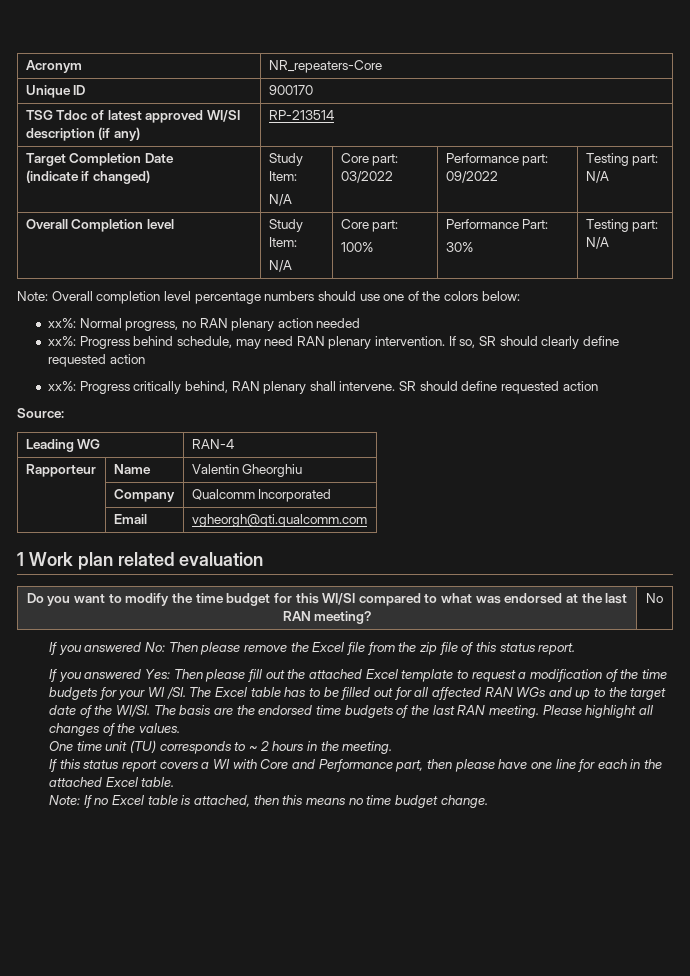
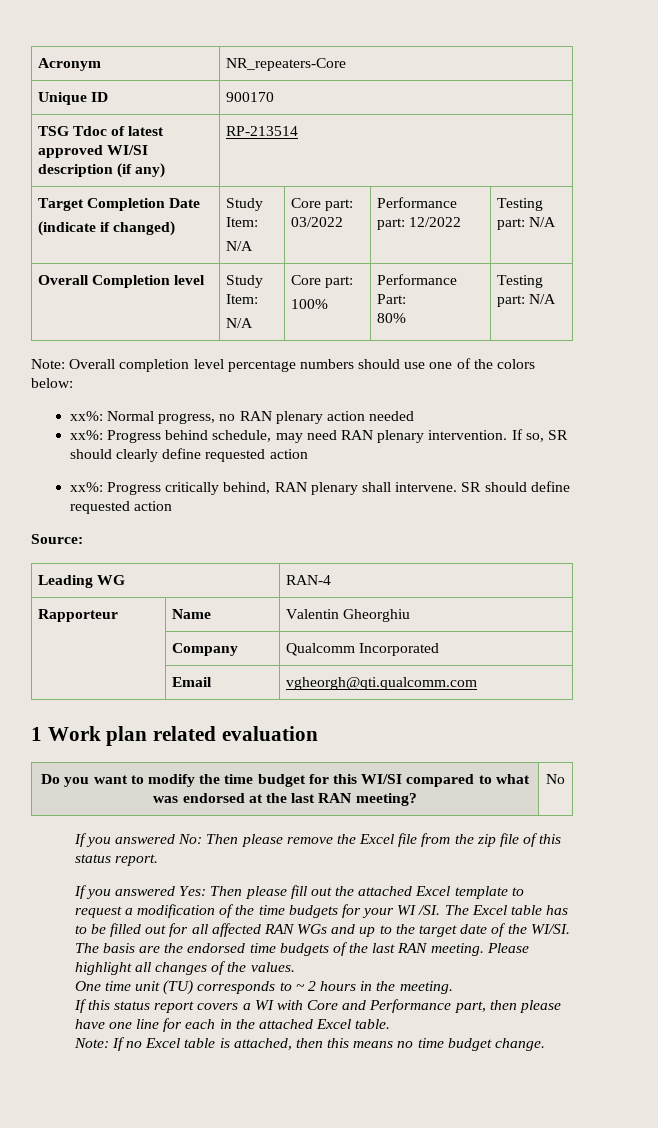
[445,171,498,183] 09/2022 -> [408,217,461,227] 12/2022
[445,242,473,252] 30% -> [376,313,406,323] 80%

